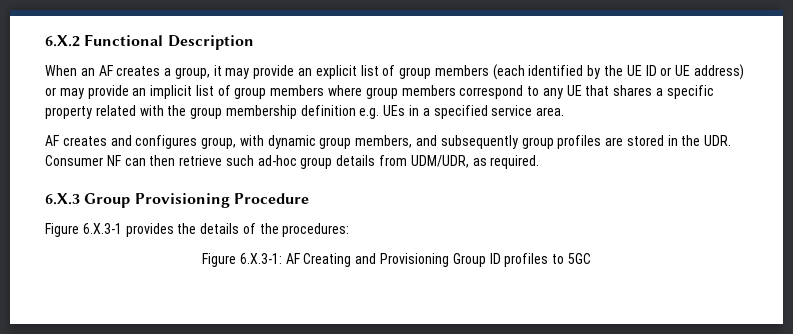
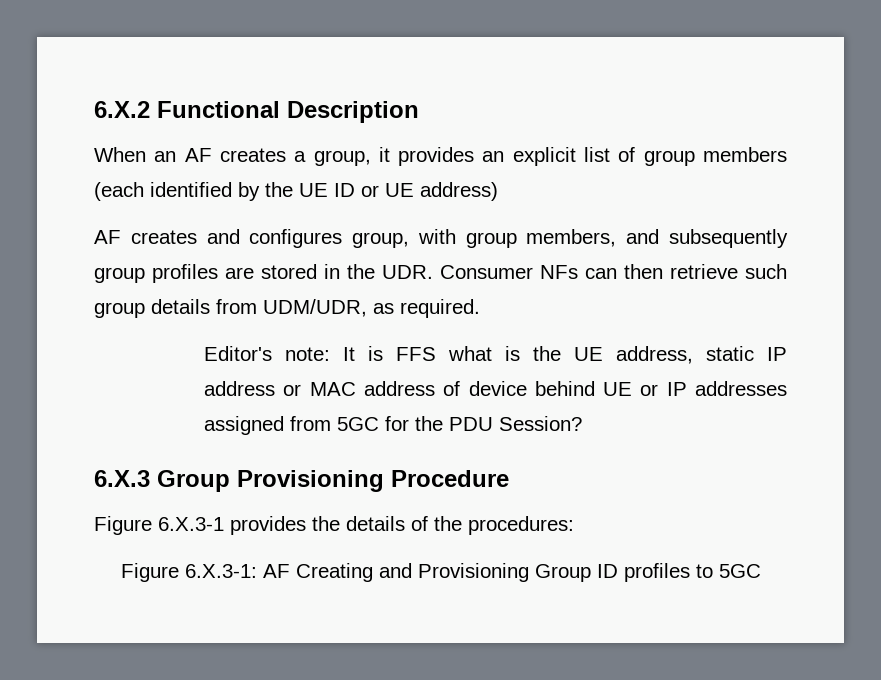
[225,65,295,79] may provide -> [398,147,475,166] provides
[45,85,714,99] [45,105,565,119] or may provide an implicit list of group members where group members correspond to any UE that shares a specific property related with the group membership definition e.g. UEs in a specified service area. -> (498, 191) none
[267,135,316,149] dynamic -> (456, 236) none
[106,155,121,166] NF -> [540,265,578,279] NFs
[257,155,297,166] ad-hoc -> (787, 271) none
(540, 162) none -> [204,346,788,364] [204,381,787,396] [204,416,583,435] // Editor's note: It is FFS what is the UE address, static IP address or MAC address of device behind UE or IP addresses assigned from 5GC for the PDU Session?

